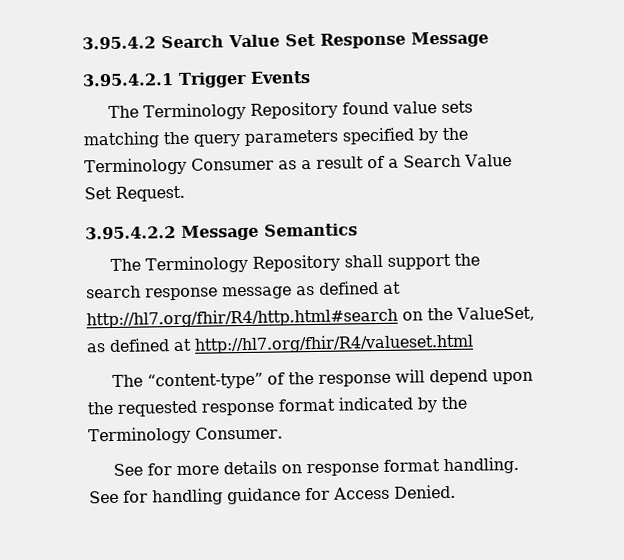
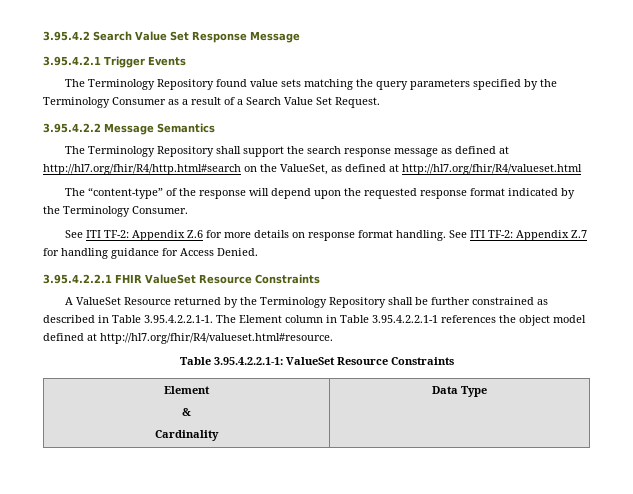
(144, 469) none -> [86,230,204,241] ITI TF-2: Appendix Z.6
(119, 497) none -> [470,230,588,241] ITI TF-2: Appendix Z.7
(456, 491) none -> [43,274,320,284] [65,297,549,308] [43,315,586,326] [43,333,333,344] [179,357,454,365] [164,386,210,394] [182,408,191,416] [155,430,219,441] [432,386,487,397] // 3.95.4.2.2.1 FHIR ValueSet Resource Constraints // A ValueSet Resource returned by the Terminology Repository shall be further constrained as described in Table 3.95.4.2.2.1-1. The Element column in Table 3.95.4.2.2.1-1 references the object model defined at http://hl7.org/fhir/R4/valueset.html#resource. // Table 3.95.4.2.2.1-1: ValueSet Resource Constraints // Element // & // Cardinality | Data Type

